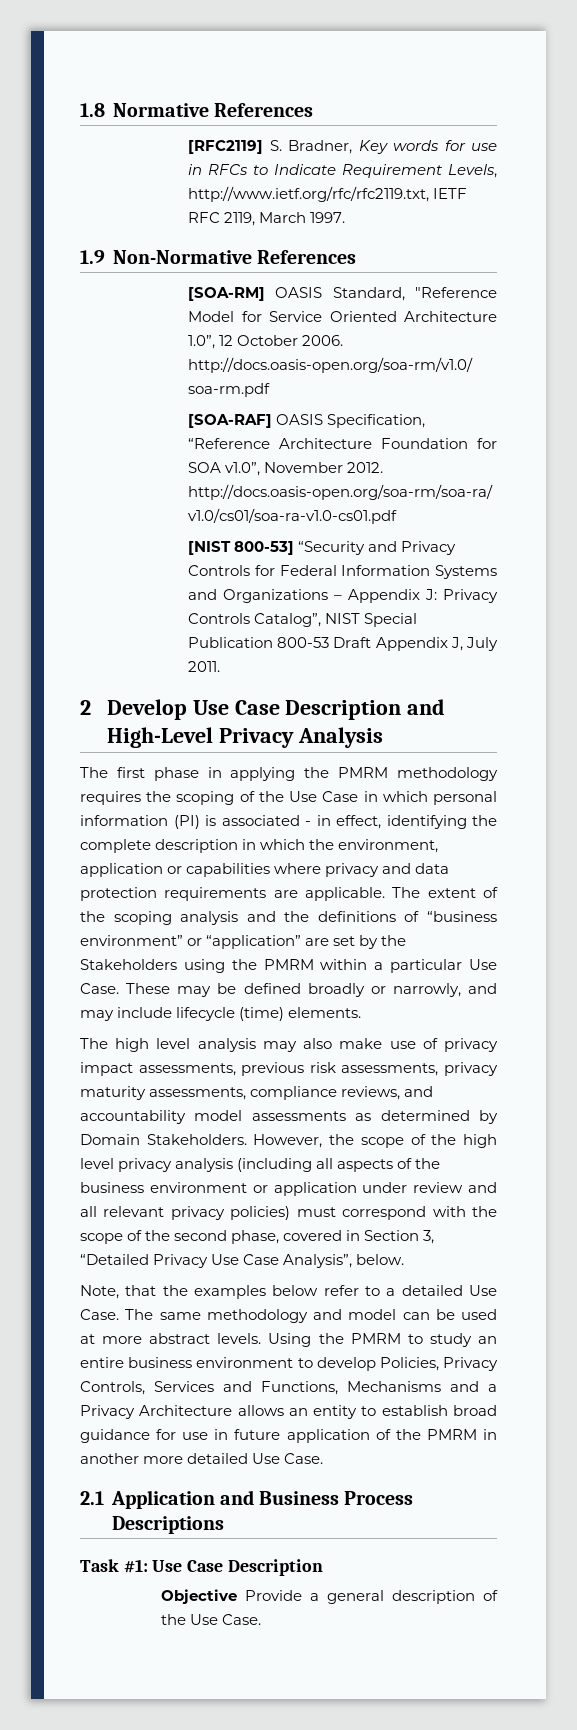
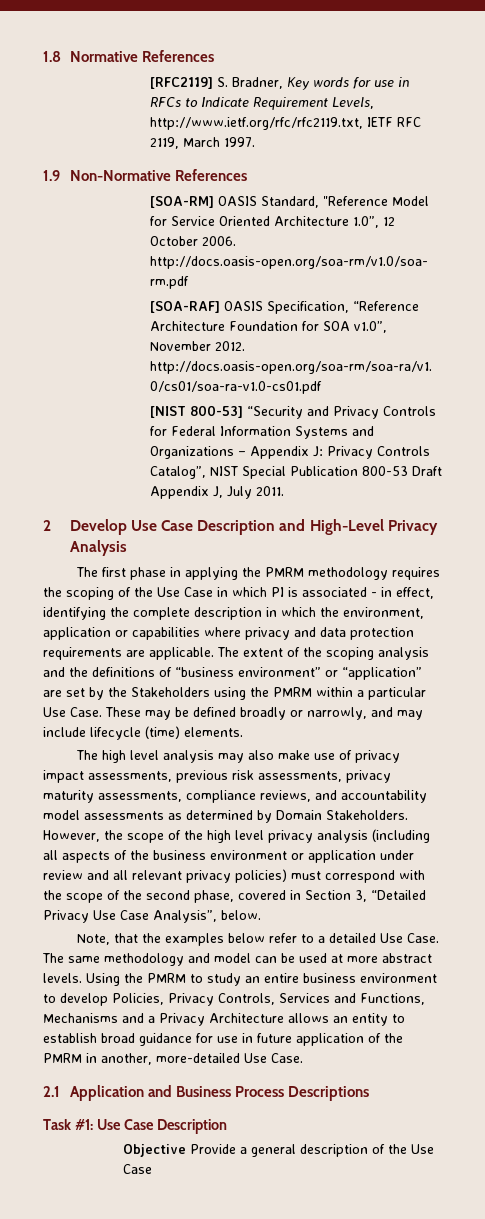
[433,791,498,805] [80,815,200,829] personal information (PI) -> [271,587,284,597] PI
[80,1453,249,1464] another more detailed -> [101,1053,240,1065] another, more-detailed
[222,1614,262,1625] Case. -> [123,1164,153,1174] Case

